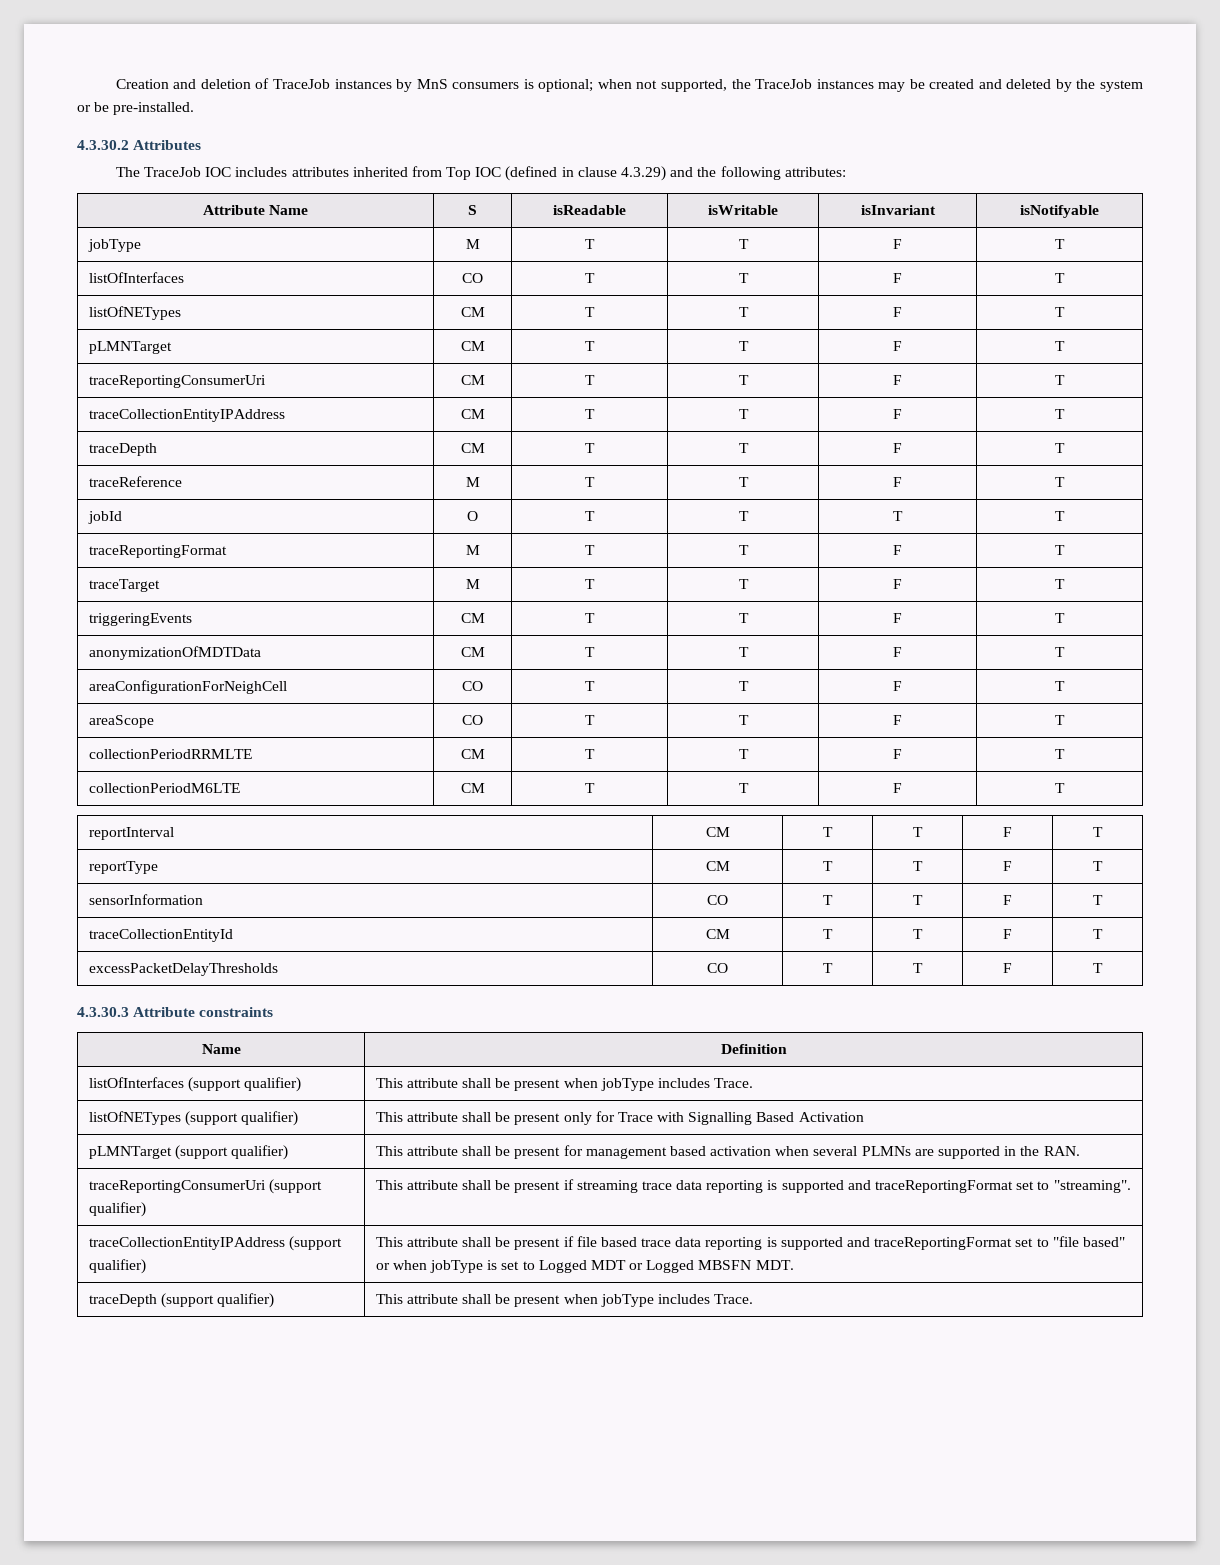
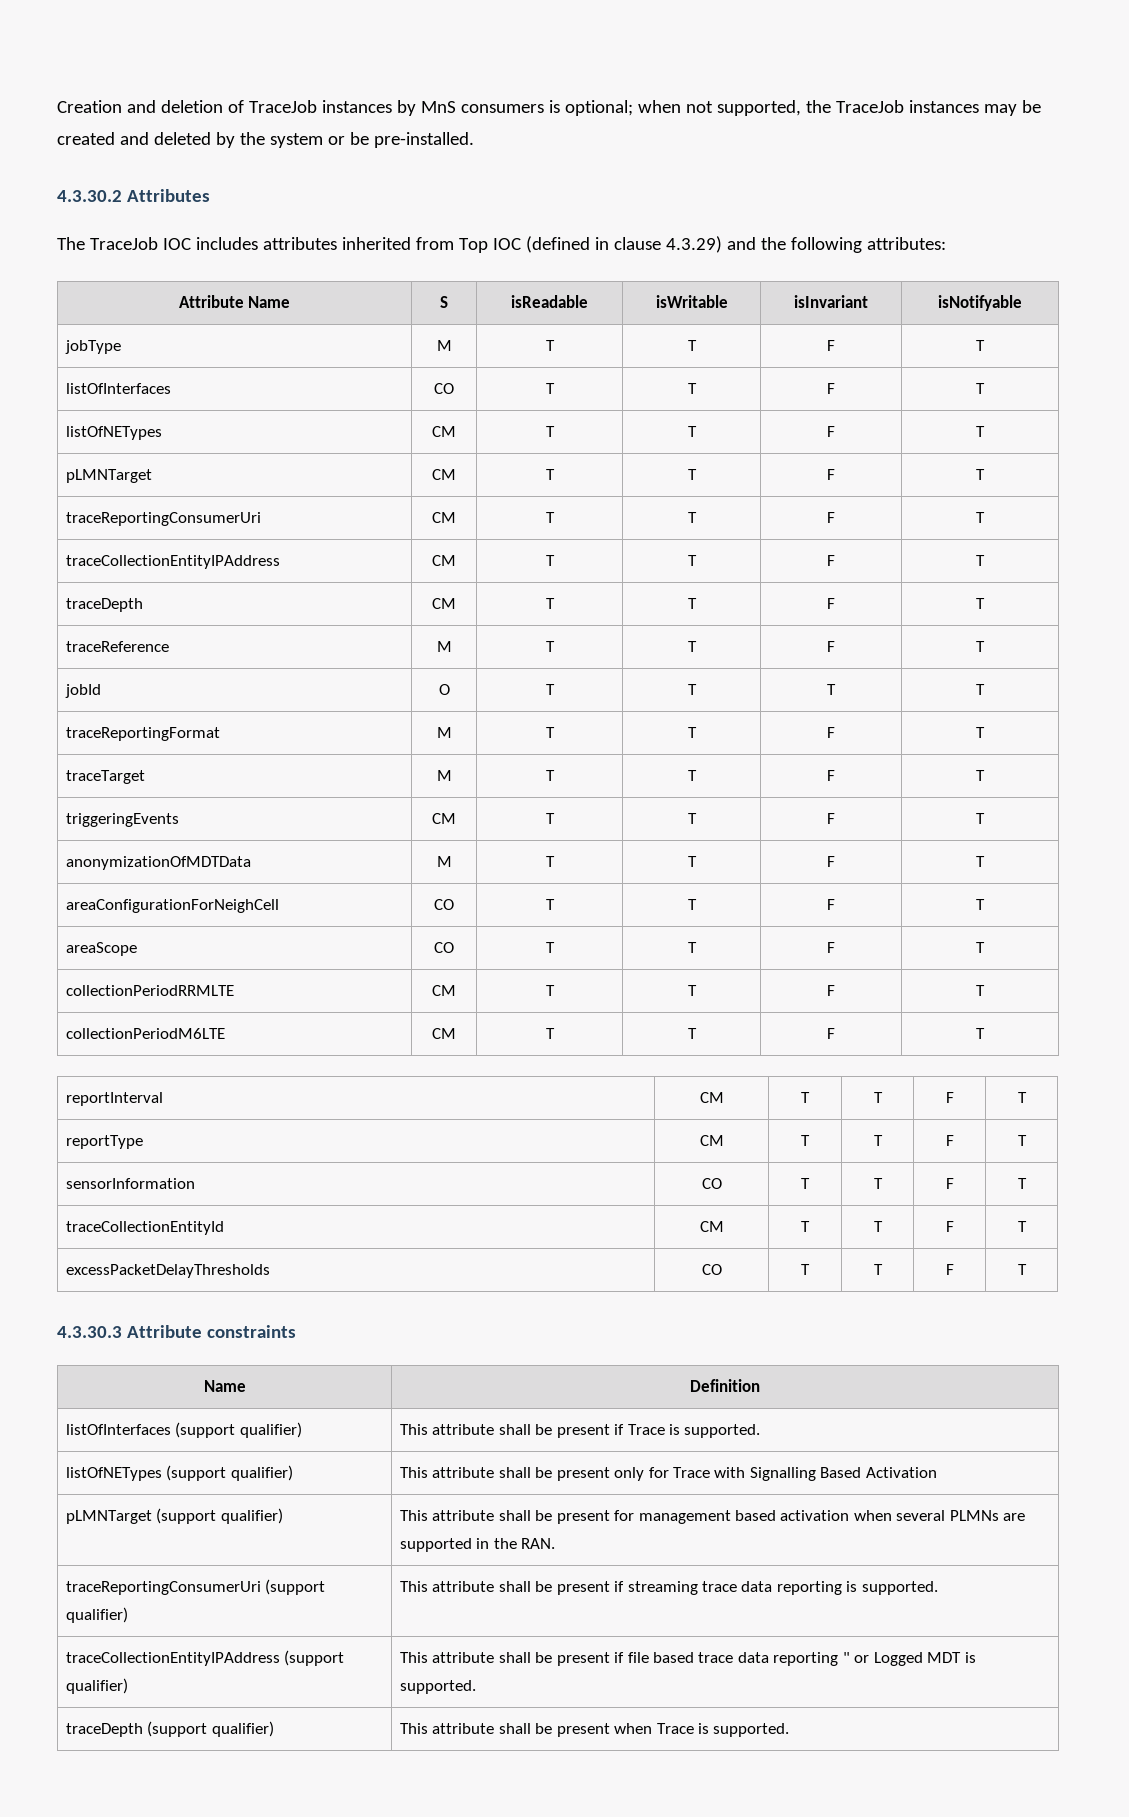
[460,647,485,657] CM -> [436,856,452,867] M
[563,1078,754,1091] when jobType includes Trace. -> [614,1424,761,1438] if Trace is supported.
[781,1180,1131,1193] supported and traceReportingFormat set to "streaming". -> [861,1581,938,1595] supported.
[766,1236,1125,1250] [375,1260,794,1273] is supported and traceReportingFormat set to "file based" or when jobType is set to Logged MDT or Logged MBSFN MDT. -> [842,1652,976,1666] [399,1680,476,1694] " or Logged MDT is supported.
[600,1294,754,1307] jobType includes Trace. -> [656,1723,790,1737] Trace is supported.

